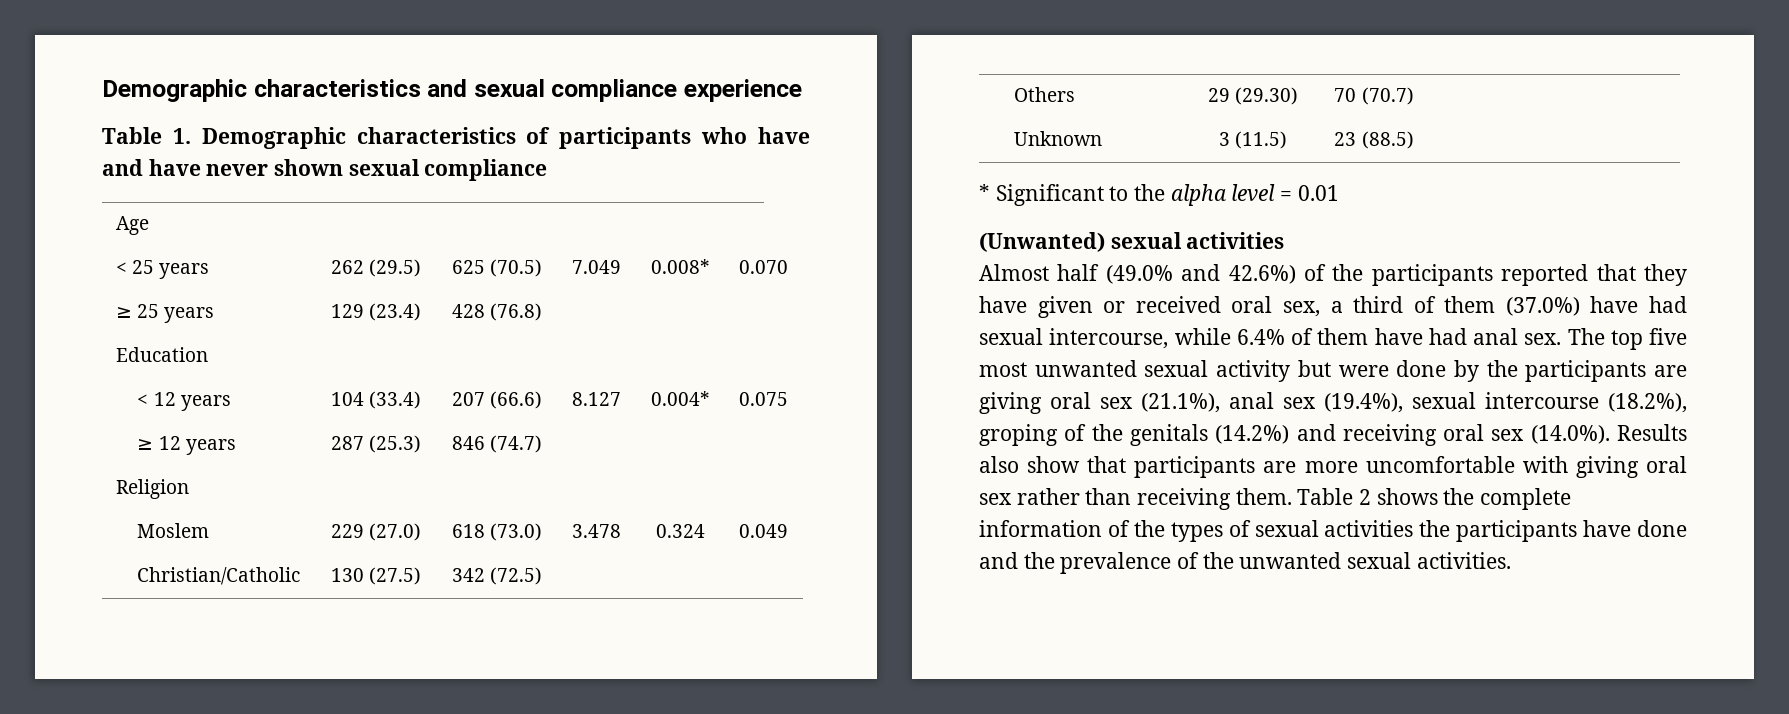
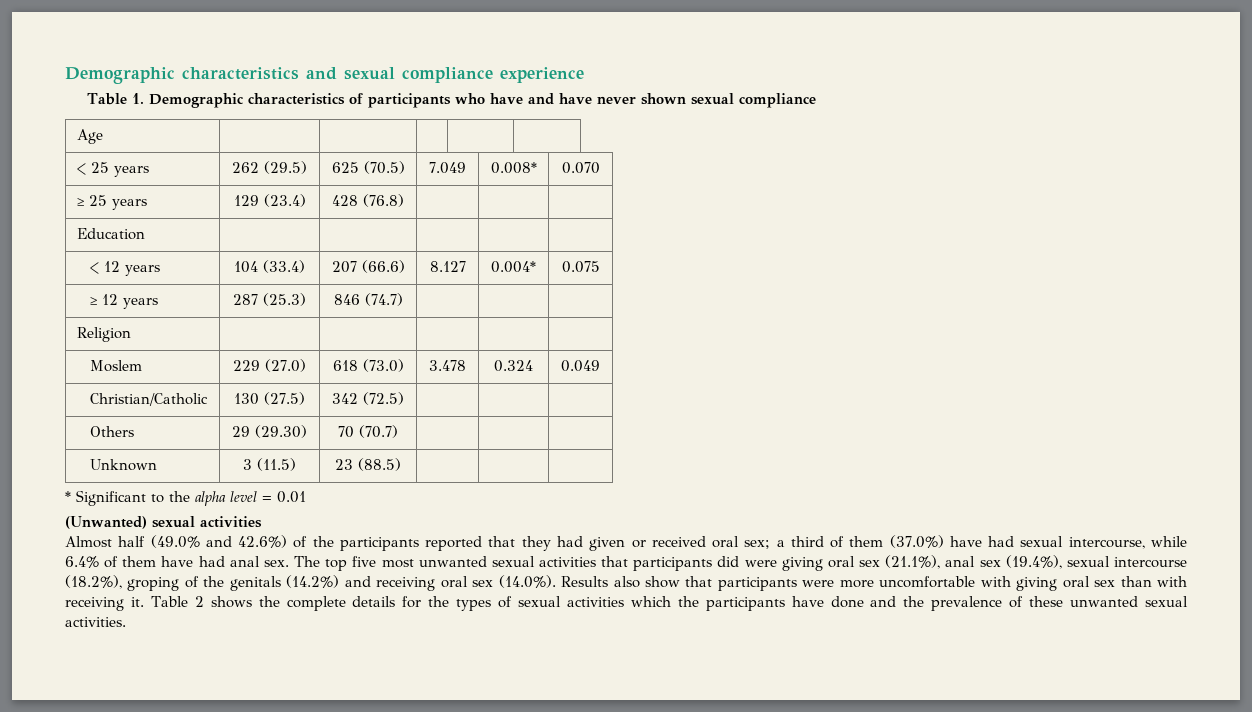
[979,296,1027,313] have -> [556,536,583,547] had
[1282,301,1320,317] sex, -> [744,540,771,549] sex;
[1216,360,1687,382] activity but were done by the participants are -> [538,556,777,571] activities that participants did were
[1263,461,1297,473] are -> [802,580,835,587] were
[1016,488,1292,510] rather than receiving them. -> [1120,576,1188,587] [65,597,144,611] than with receiving it.
[979,520,1130,537] information of -> [352,596,422,608] details for
(1414, 528) none -> [630,596,671,607] which
[1202,552,1234,569] the -> [1029,596,1064,607] these

